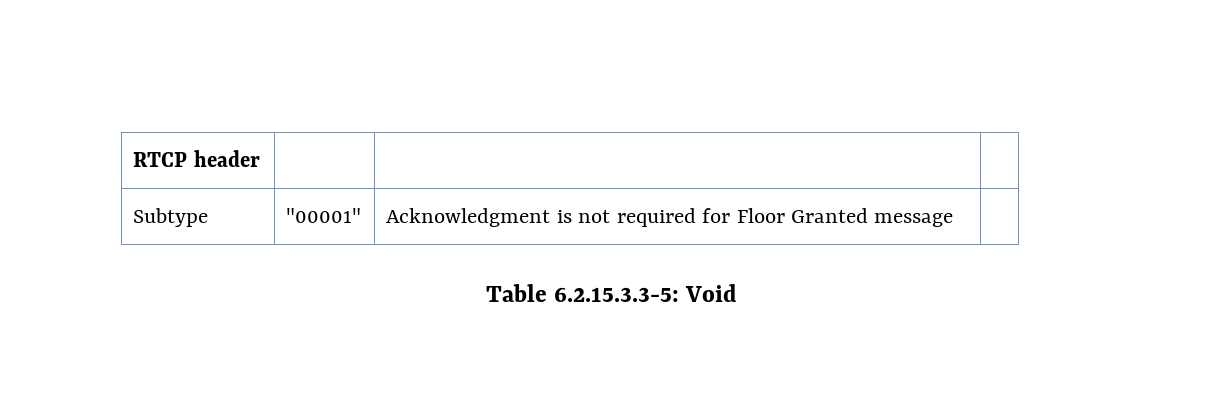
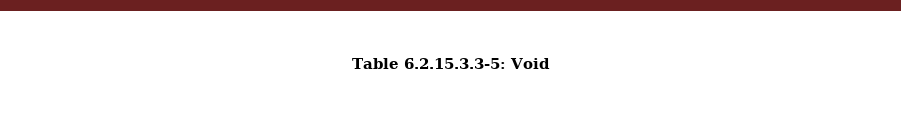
[133,150,260,167] [133,208,209,227] [286,208,362,223] [386,208,954,227] RTCP header | | | // Subtype | "00001" | Acknowledgment is not required for Floor Granted message | // -> (352, 63) none

